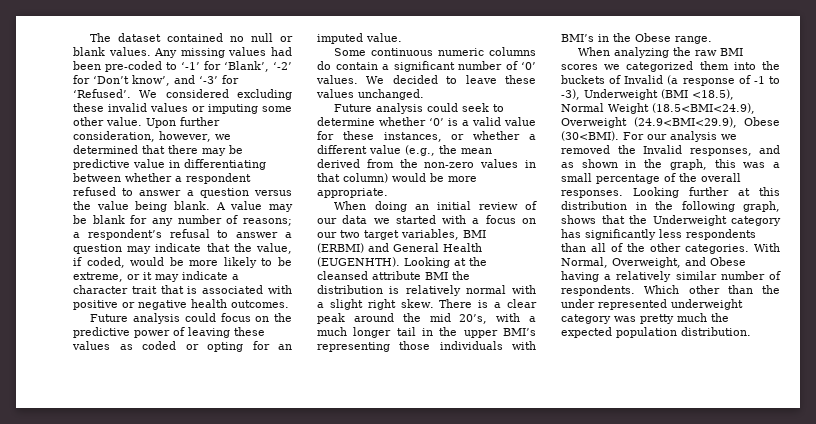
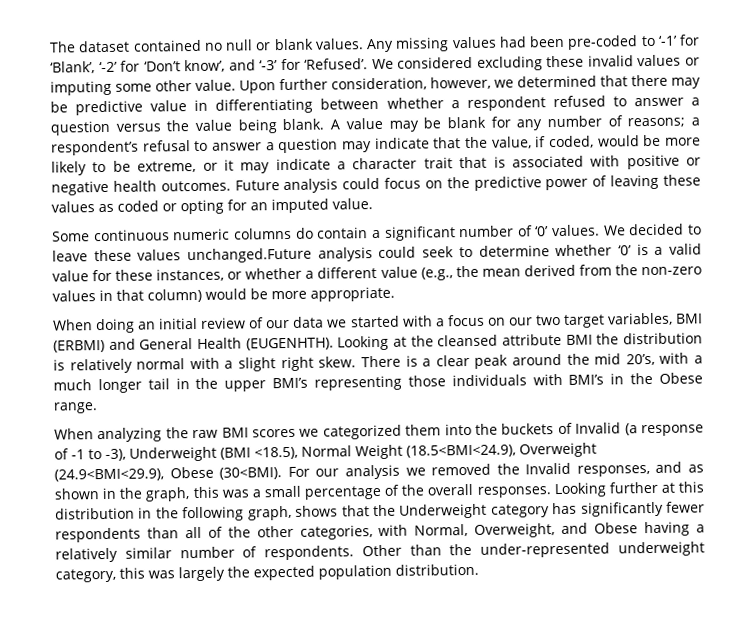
(289, 304) // -> (231, 186) none
[358,89,424,100] [334,104,373,112] unchanged. // Future -> [187,247,313,264] unchanged.Future
[659,229,682,238] less -> [666,501,705,513] fewer
[685,243,780,254] categories. With -> [299,524,409,540] categories, with
[644,285,780,294] [561,299,743,310] [561,313,707,324] Which other than the under represented underweight category was pretty much -> [361,541,705,558] [55,566,225,583] Other than the under-represented underweight category, this was largely

